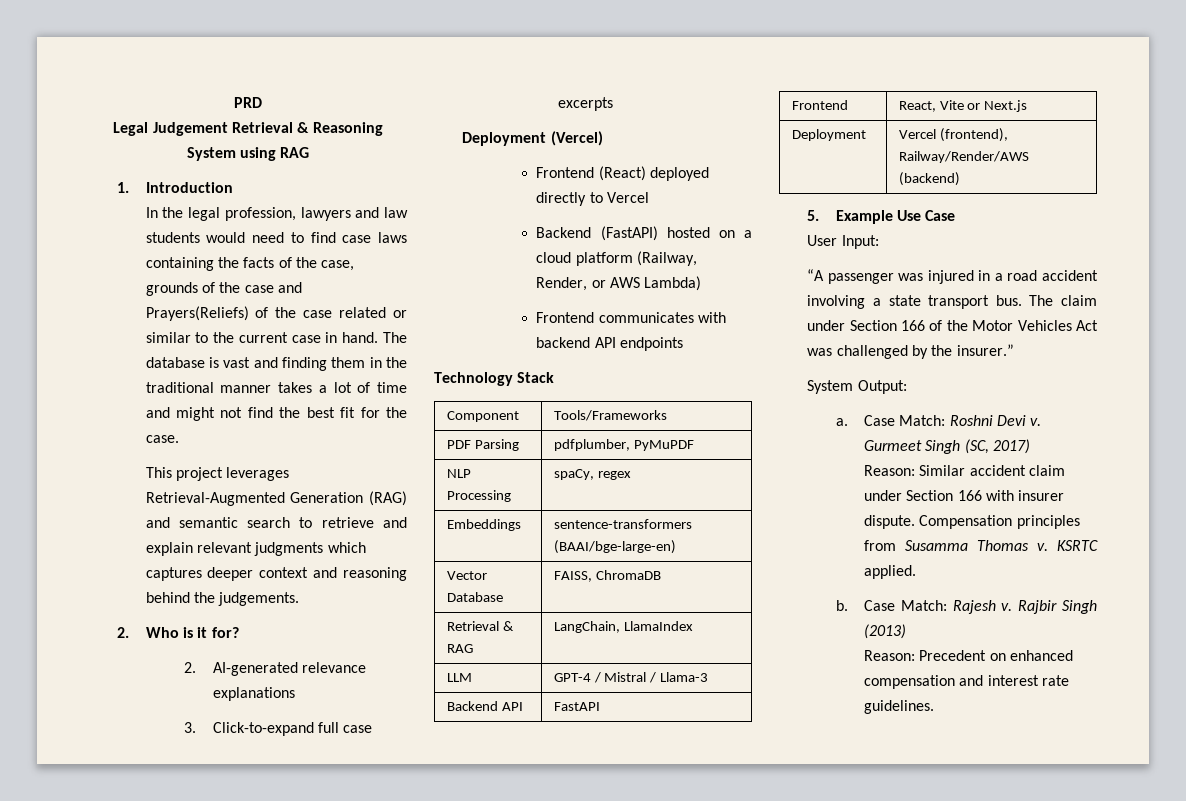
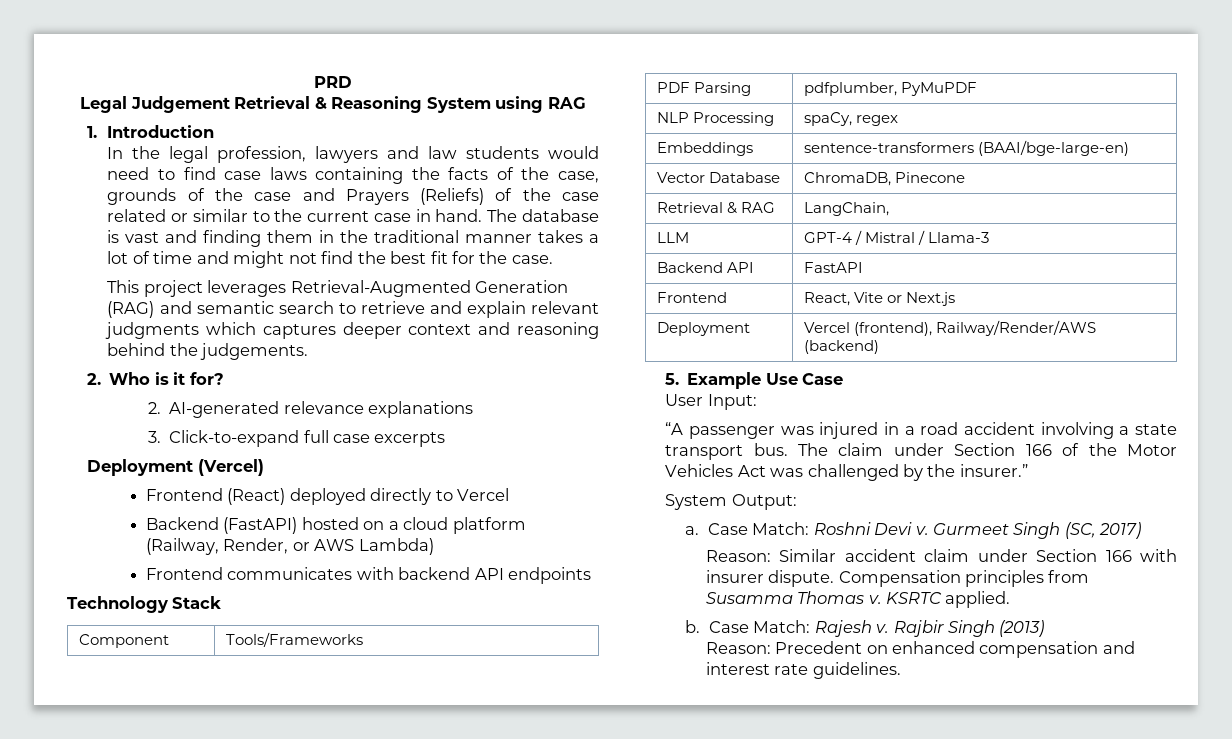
[145,306,249,321] Prayers(Reliefs) -> [345,188,485,205] Prayers (Reliefs)
[553,570,661,582] FAISS, ChromaDB -> [804,172,966,186] ChromaDB, Pinecone
[623,621,693,631] LlamaIndex -> (890, 209) none

